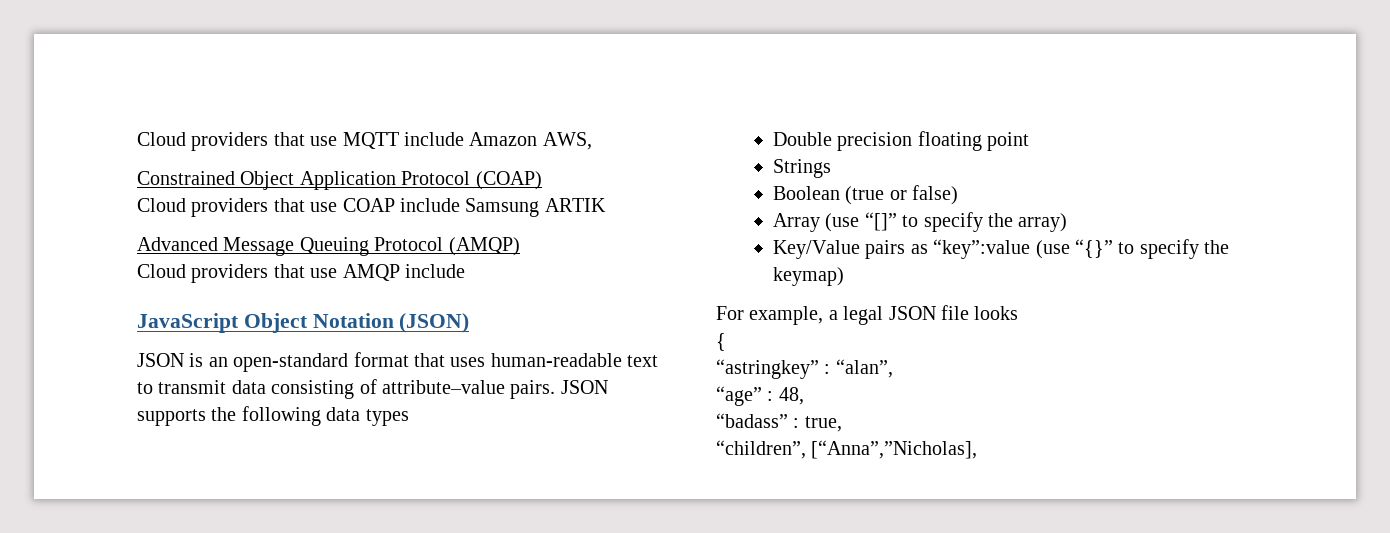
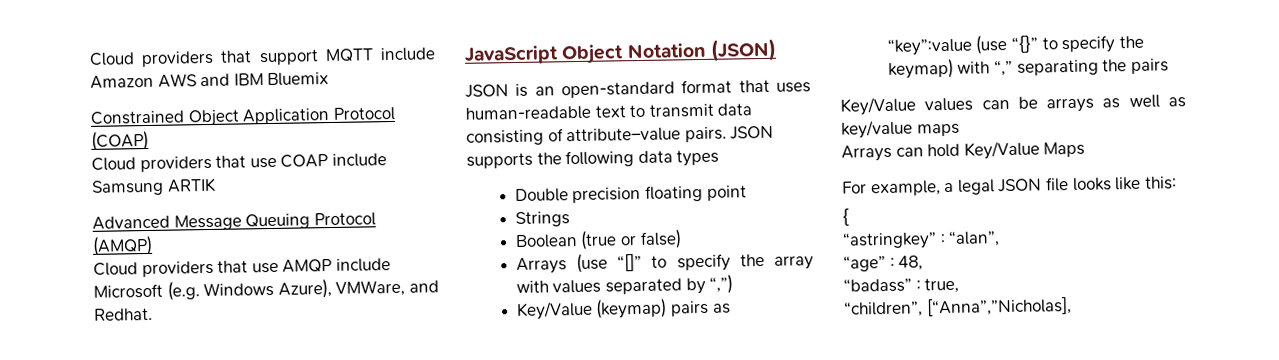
[137,132,338,151] Cloud providers that use -> [89,49,319,68] Cloud providers that support
[542,132,592,150] AWS, -> [157,72,330,88] AWS and IBM Bluemix
(465, 271) none -> [93,279,439,301] [94,307,153,321] Microsoft (e.g. Windows Azure), VMWare, and Redhat.
[773,213,821,232] Array -> [515,257,567,275] Arrays
[1018,213,1068,232] [773,240,861,259] array) // Key/Value -> [774,255,814,270] [515,274,734,295] [515,298,668,321] array with values separated by “,”) // Key/Value (keymap)
(845, 276) none -> [957,58,1169,77] [840,94,1186,116] [841,119,960,139] [841,140,1086,162] with “,” separating the pairs // Key/Value values can be arrays as well as key/value maps // Arrays can hold Key/Value Maps
(1019, 313) none -> [1115,176,1177,191] like this:

